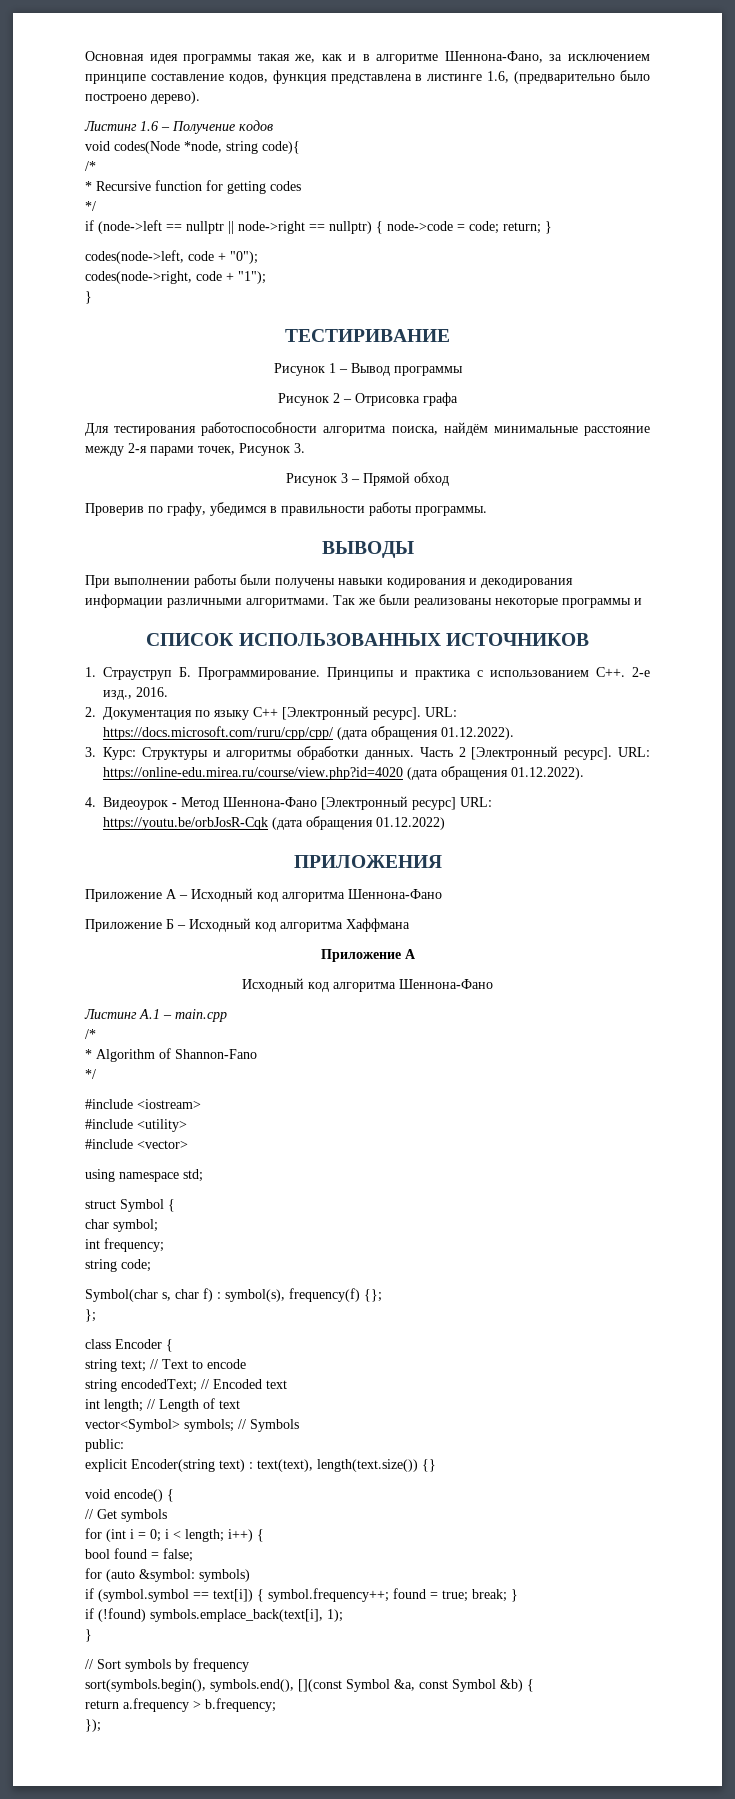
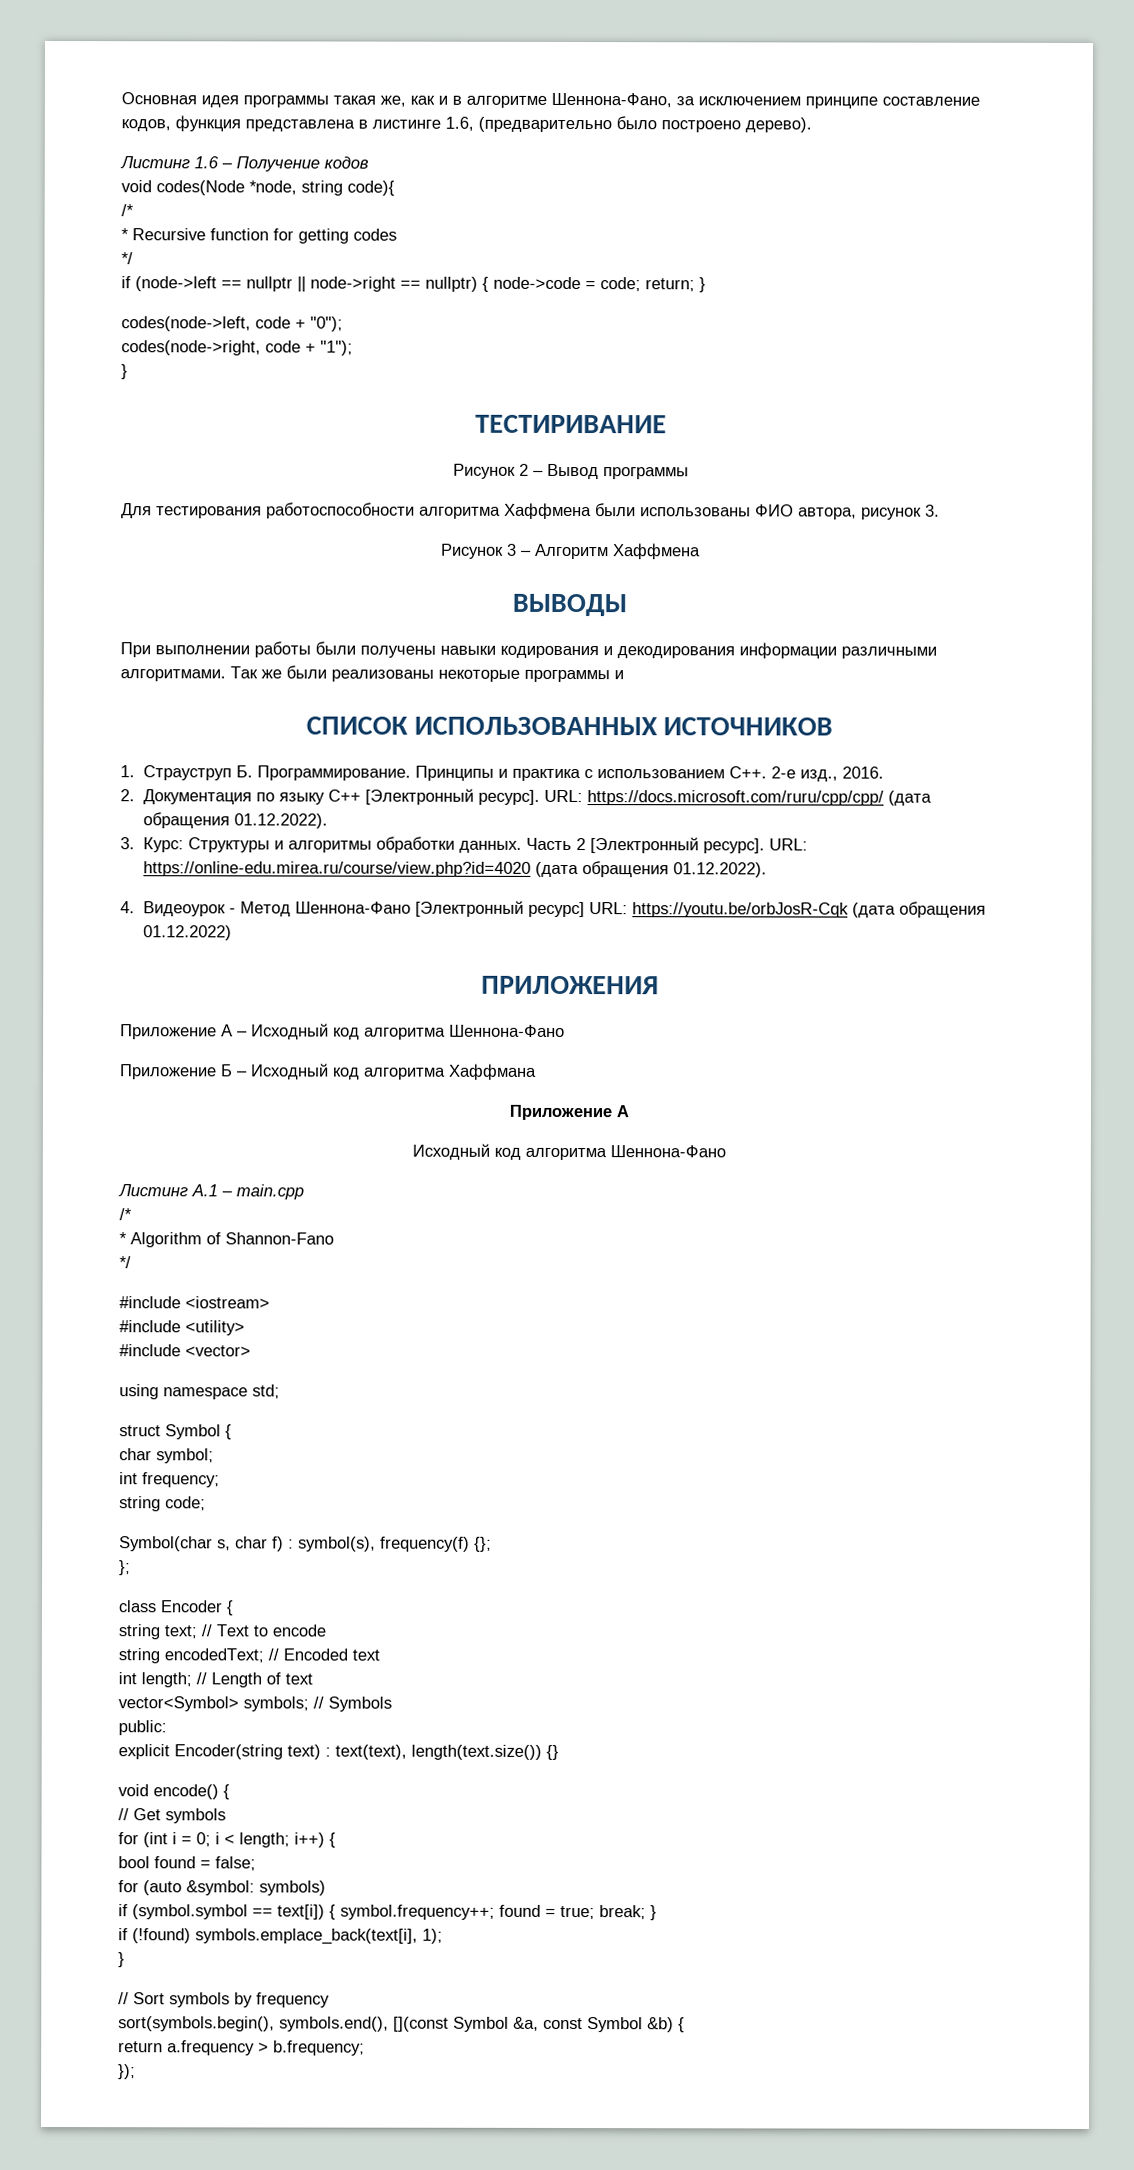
[328,363,336,373] 1 -> [518,463,529,476] 2
[278,392,458,406] // Рисунок 2 – Отрисовка графа -> (689, 473) none
[391,422,651,436] [85,443,305,456] [286,472,449,486] [85,502,487,516] поиска, найдём минимальные расстояние между 2-я парами точек, Рисунок 3. // Рисунок 3 – Прямой обход // Проверив по графу, убедимся в правильности работы программы. -> [504,502,940,520] [441,543,701,560] Хаффмена были использованы ФИО автора, рисунок 3. // Рисунок 3 – Алгоритм Хаффмена

